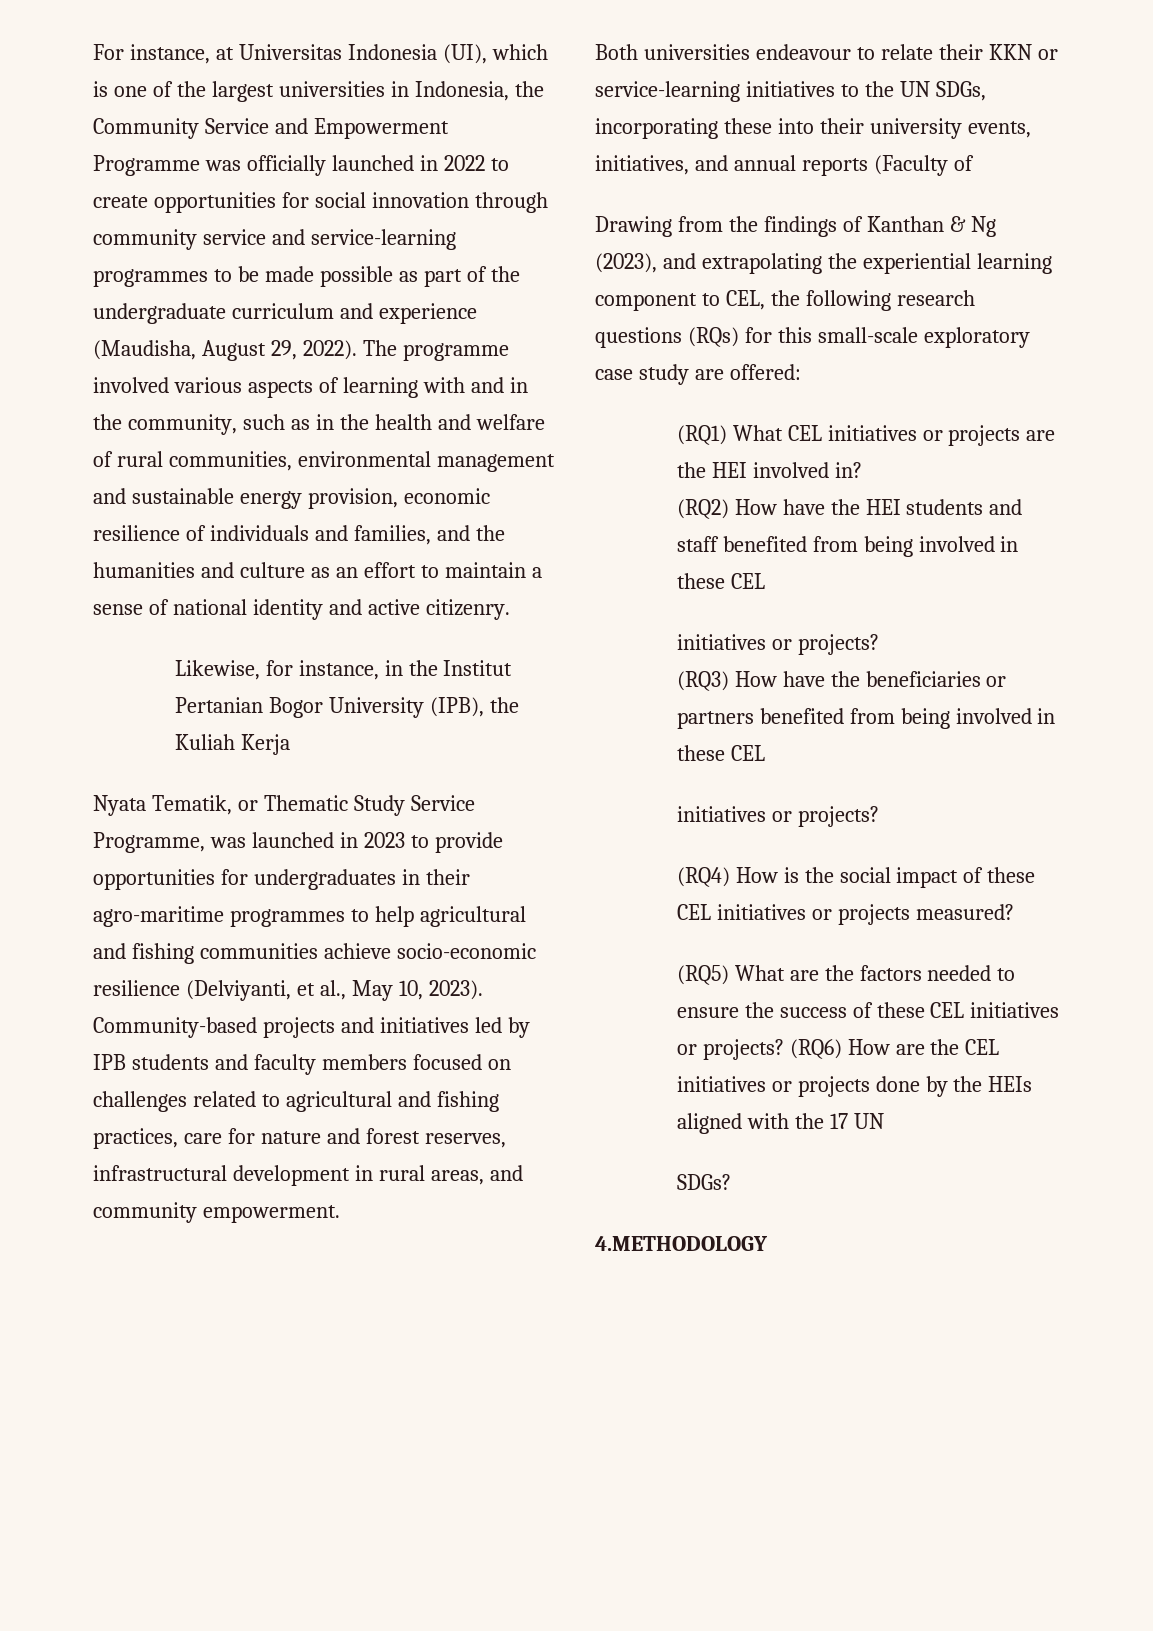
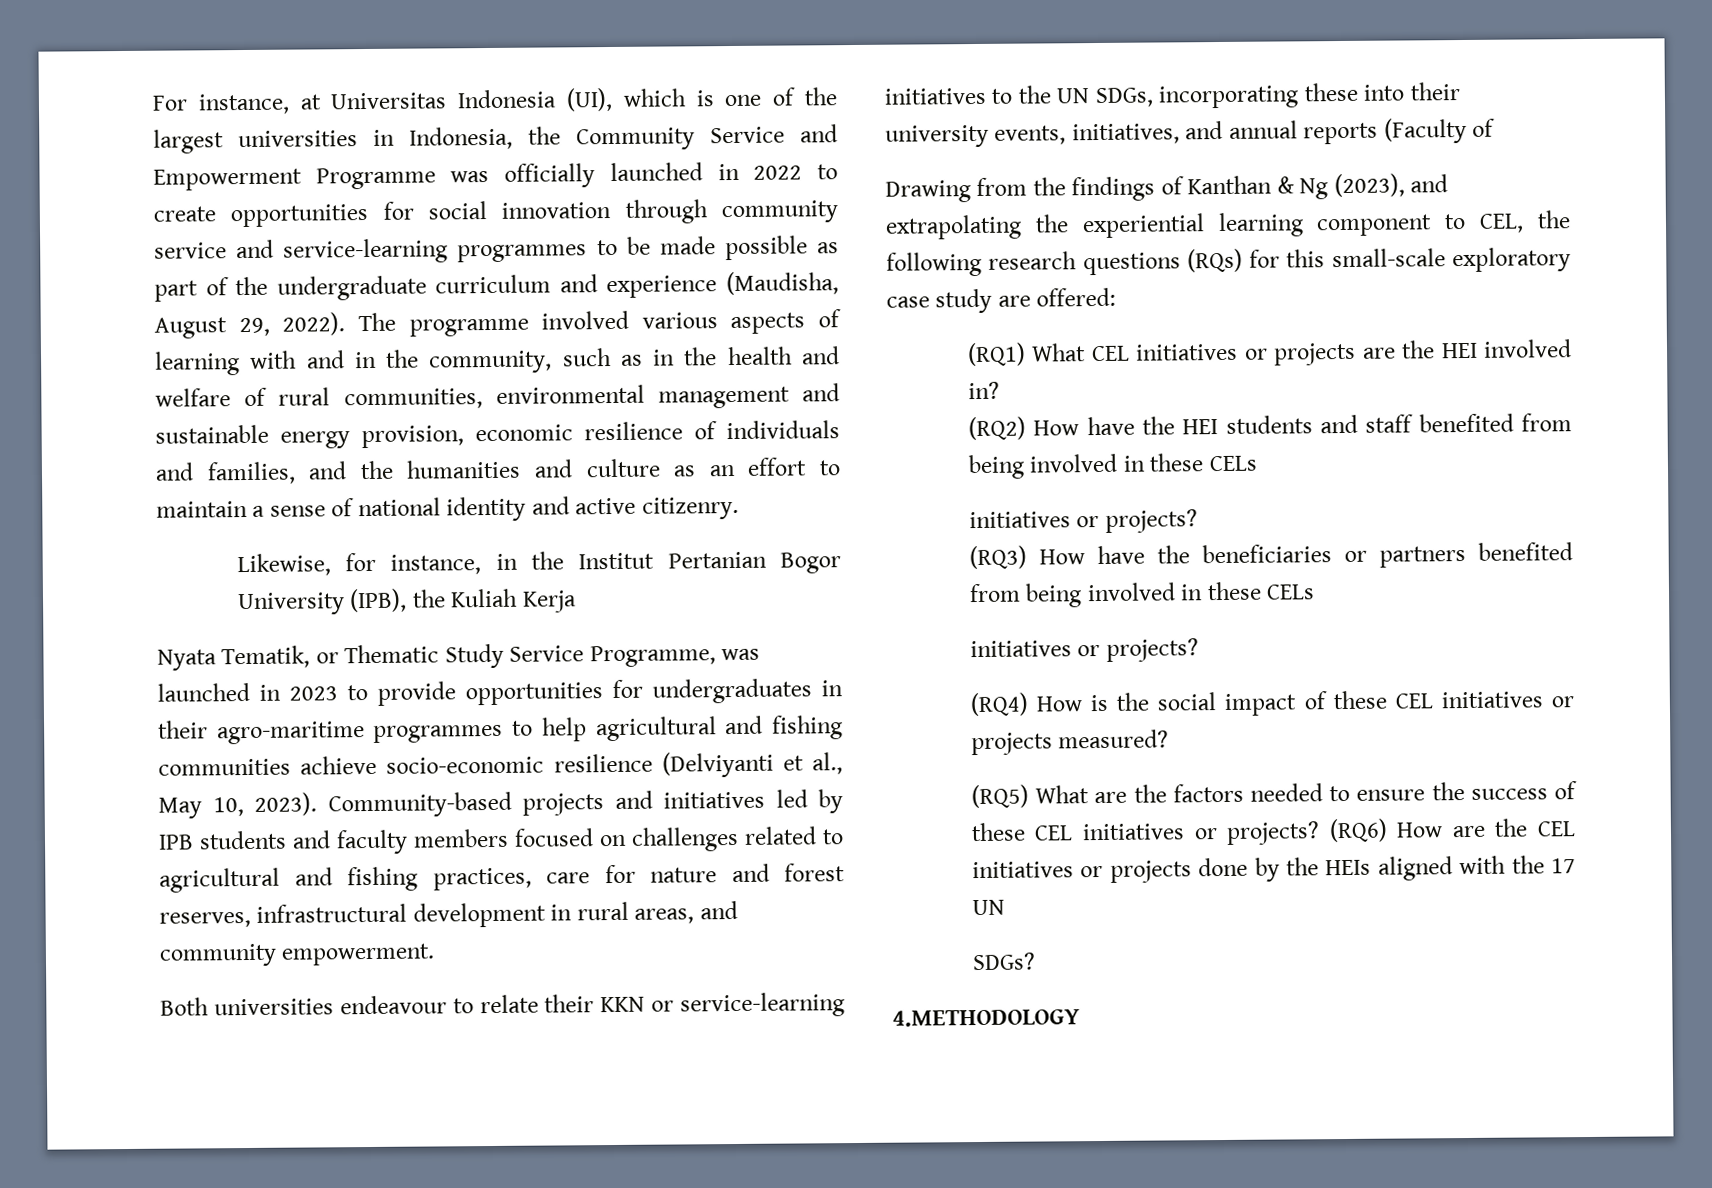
[185,980,291,1001] (Delviyanti, -> [661,751,774,778] (Delviyanti
[730,573,765,589] CEL -> [1208,455,1258,472] CELs
[730,745,765,761] CEL -> [1266,584,1316,600] CELs

